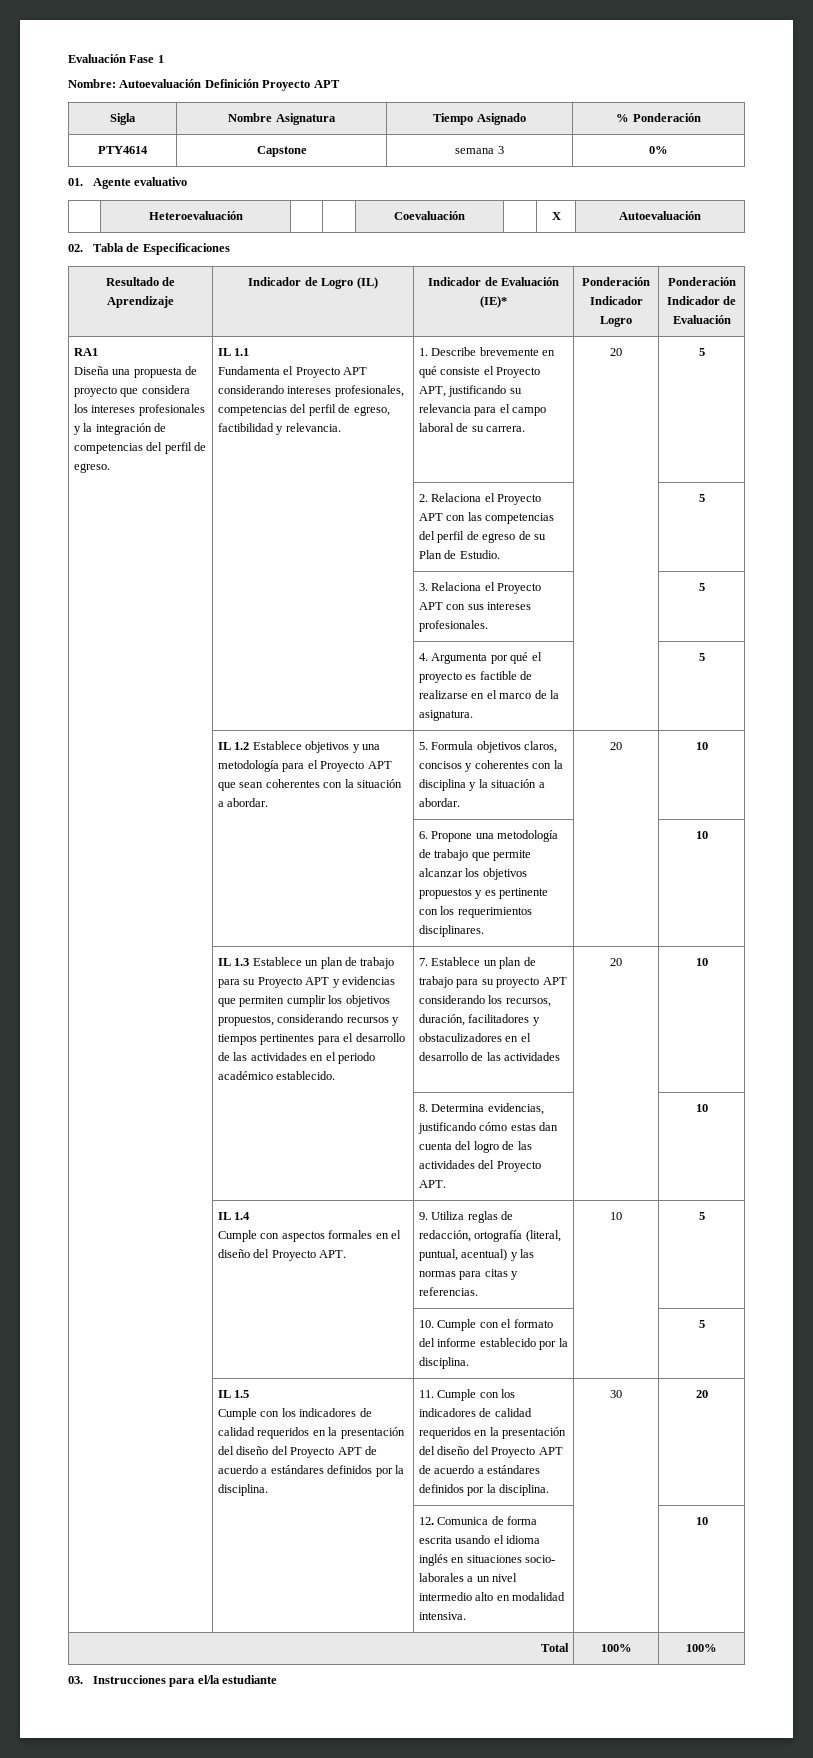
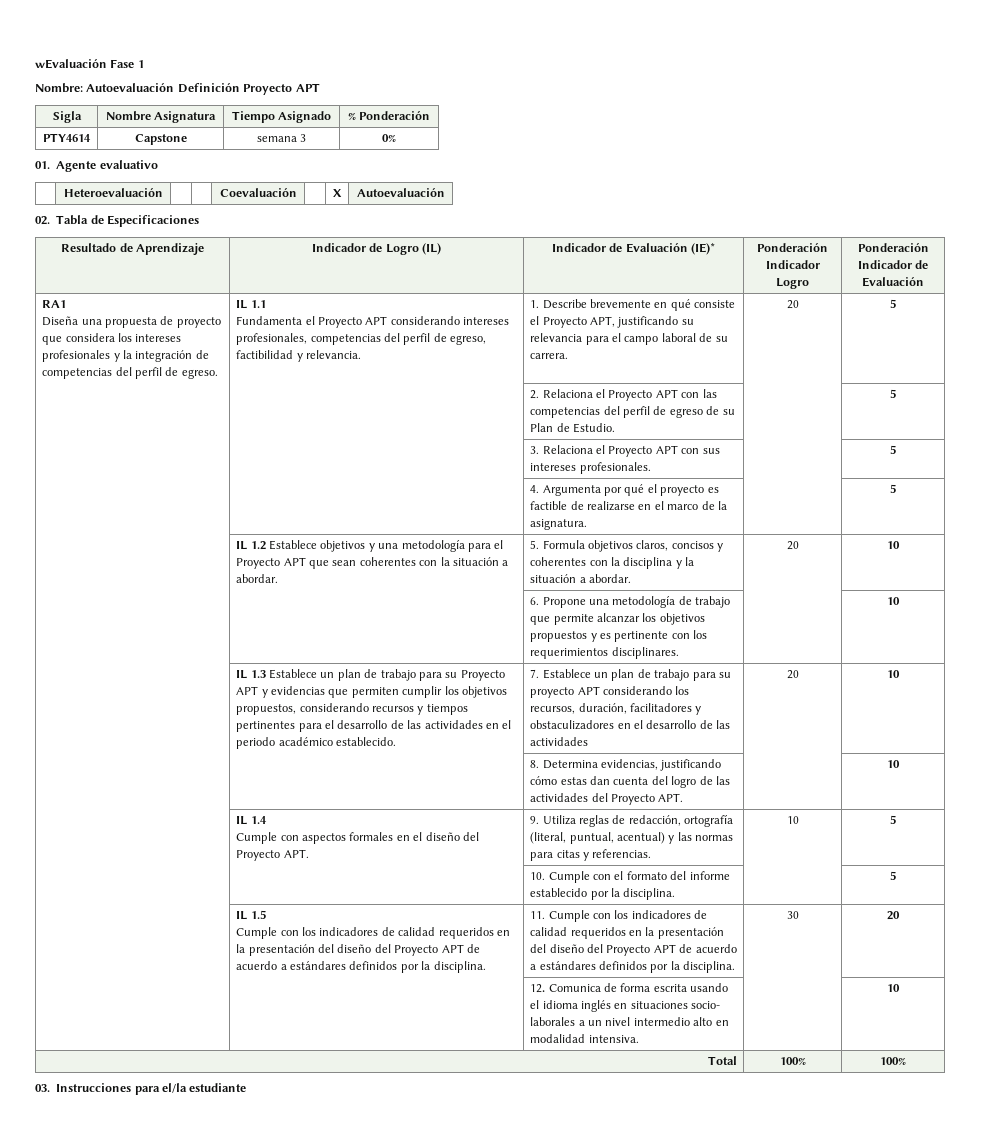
[68,54,126,63] Evaluación -> [35,59,107,69] wEvaluación

